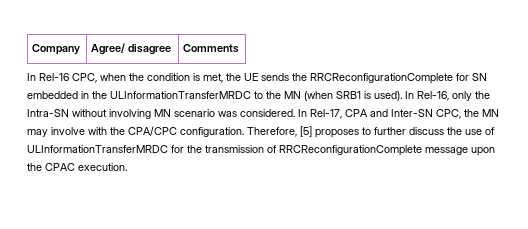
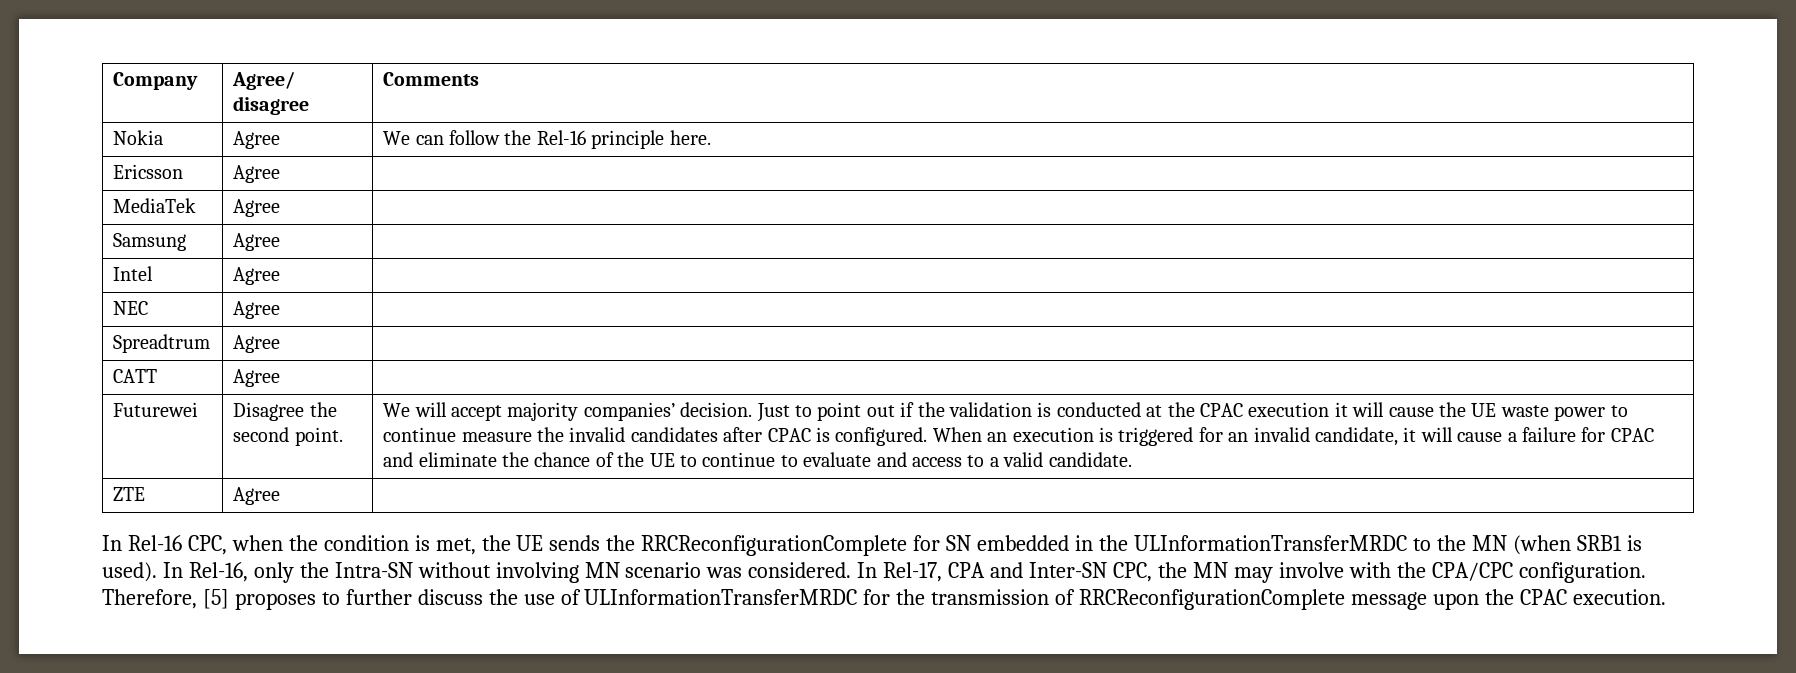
(240, 48) none -> [113,130,164,145] [233,131,281,149] [383,130,711,149] [113,164,184,179] [233,165,281,183] [113,198,197,213] [233,199,281,217] [113,233,187,251] [233,233,281,251] [113,266,154,281] [233,267,281,285] [113,301,149,315] [233,301,281,319] [113,334,211,353] [233,335,281,353] [113,369,158,383] [233,369,281,387] [113,402,199,417] [233,402,337,421] [233,427,343,446] [383,402,1628,422] [383,427,1654,446] [383,452,1132,467] [113,487,146,501] [233,487,281,505] // Nokia | Agree | We can follow the Rel-16 principle here. // Ericsson | Agree | // MediaTek | Agree | // Samsung | Agree | // Intel | Agree | // NEC | Agree | // Spreadtrum | Agree | // CATT | Agree | // Futurewei | Disagree the second point. | We will accept majority companies’ decision. Just to point out if the validation is conducted at the CPAC execution it will cause the UE waste power to continue measure the invalid candidates after CPAC is configured. When an execution is triggered for an invalid candidate, it will cause a failure for CPAC and eliminate the chance of the UE to continue to evaluate and access to a valid candidate. // ZTE | Agree |

